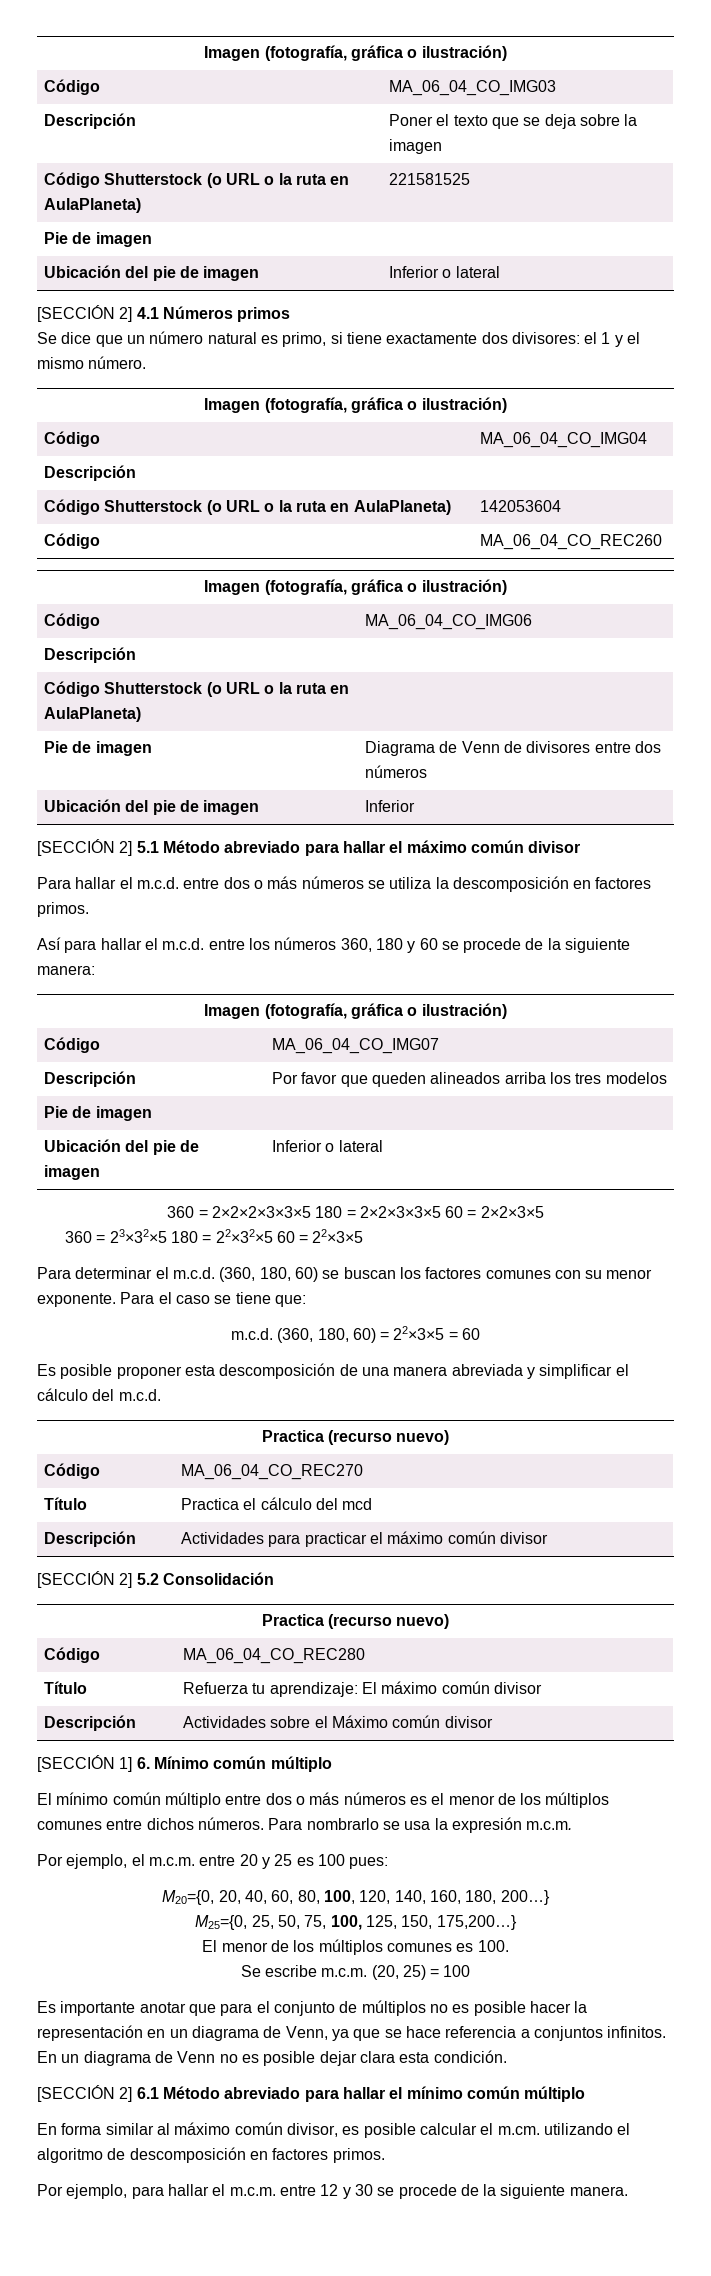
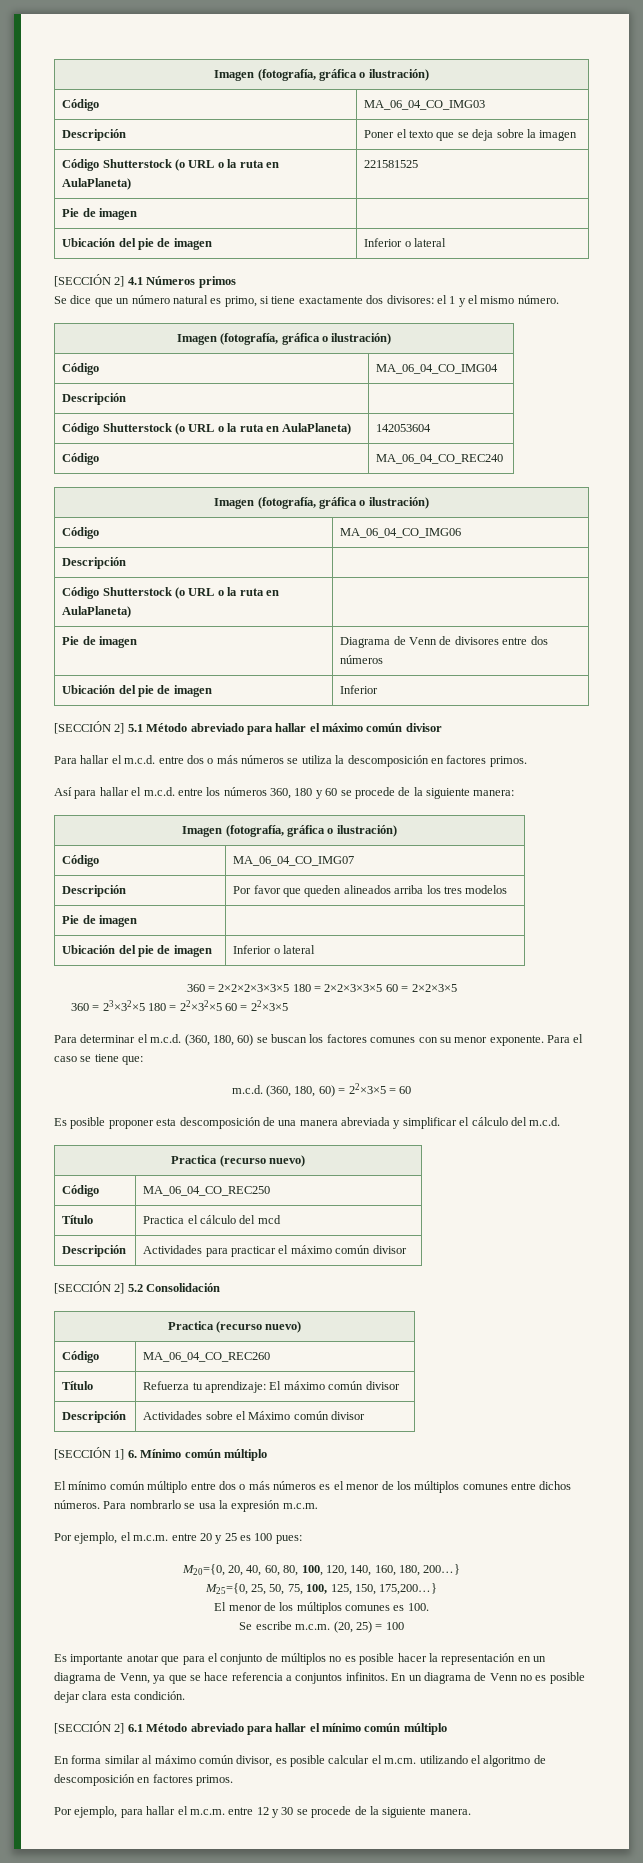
[480,534,663,550] MA_06_04_CO_REC260 -> [376,454,504,464] MA_06_04_CO_REC240
[181,1464,364,1480] MA_06_04_CO_REC270 -> [143,1186,271,1196] MA_06_04_CO_REC250
[183,1648,366,1664] MA_06_04_CO_REC280 -> [143,1352,271,1362] MA_06_04_CO_REC260

